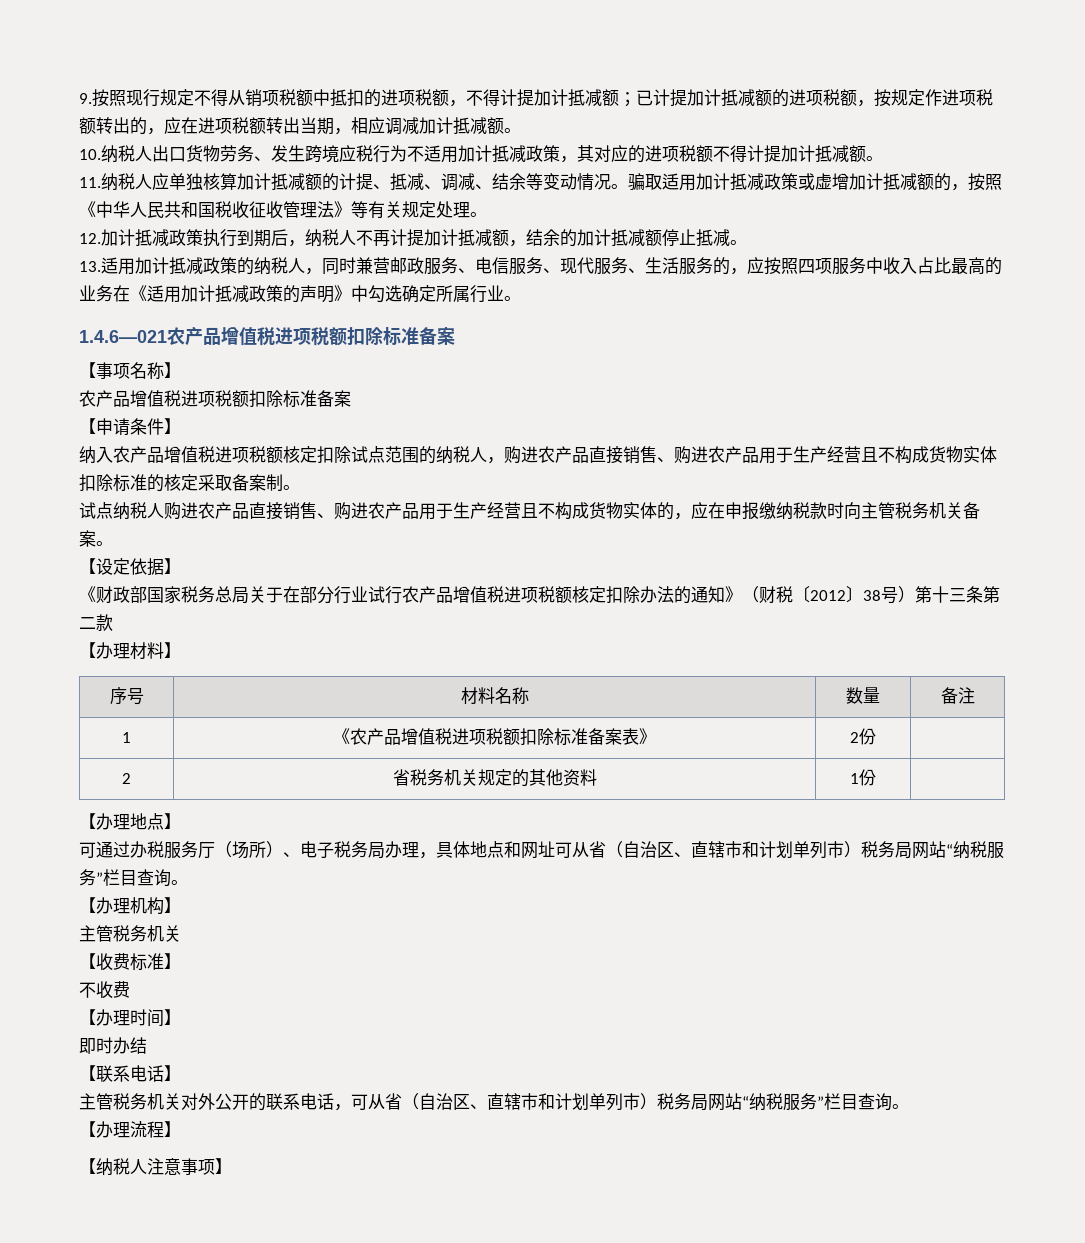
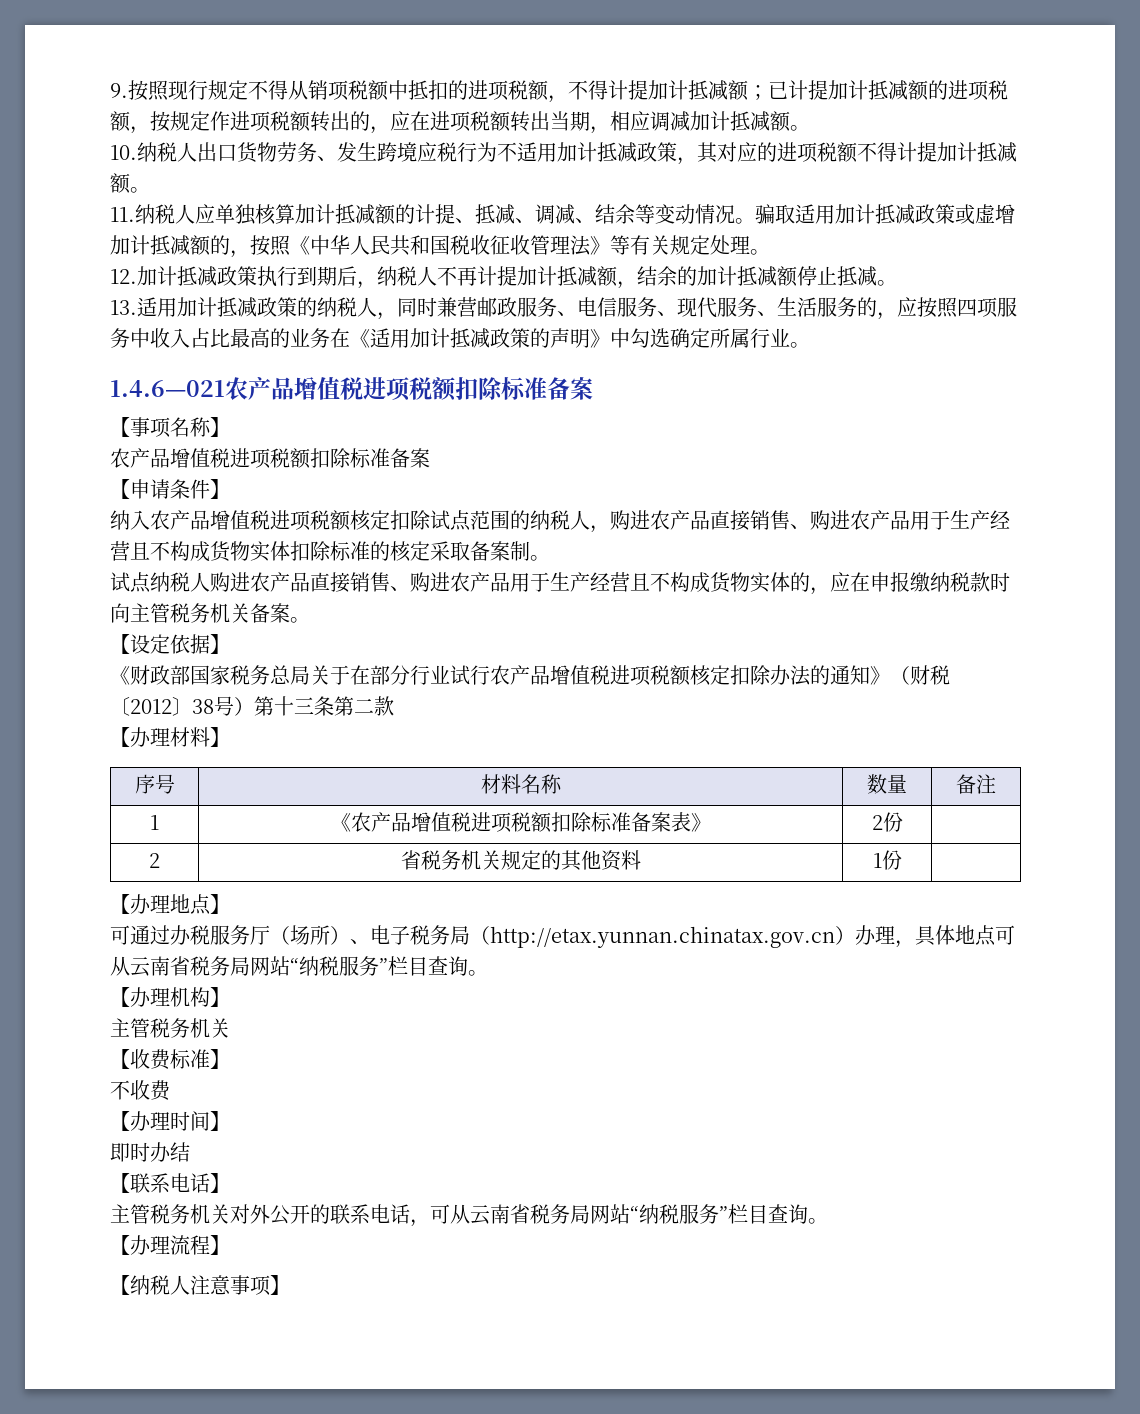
(385, 850) none -> [470,926,855,948] （http://etax.yunnan.chinatax.gov.cn）
[504,841,861,859] 和网址可从省（自治区、直辖市和计划单列市） -> [995,925,1015,945] [110,956,190,977] 可从云南省
[385,1093,657,1111] 省（自治区、直辖市和计划单列市） -> [470,1204,530,1225] 云南省

